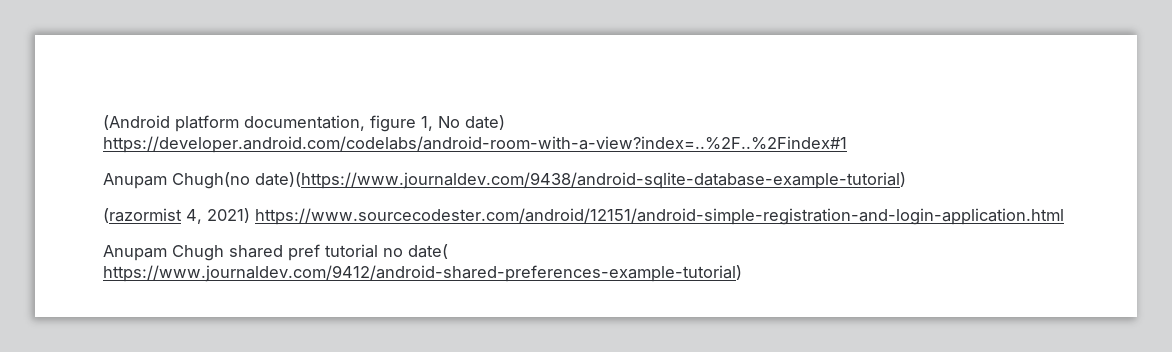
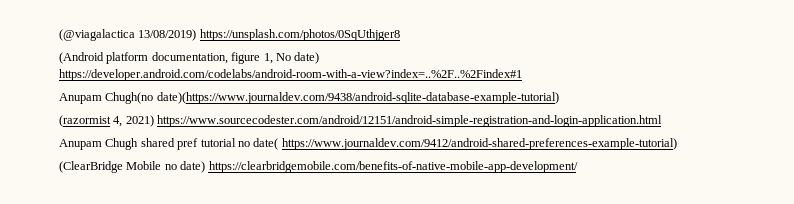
(103, 122) none -> [59,29,400,41] (@viagalactica 13/08/2019) https://unsplash.com/photos/0SqUthjger8 //
(742, 273) none -> [59,161,578,173] // (ClearBridge Mobile no date) https://clearbridgemobile.com/benefits-of-native-mobile-app-development/

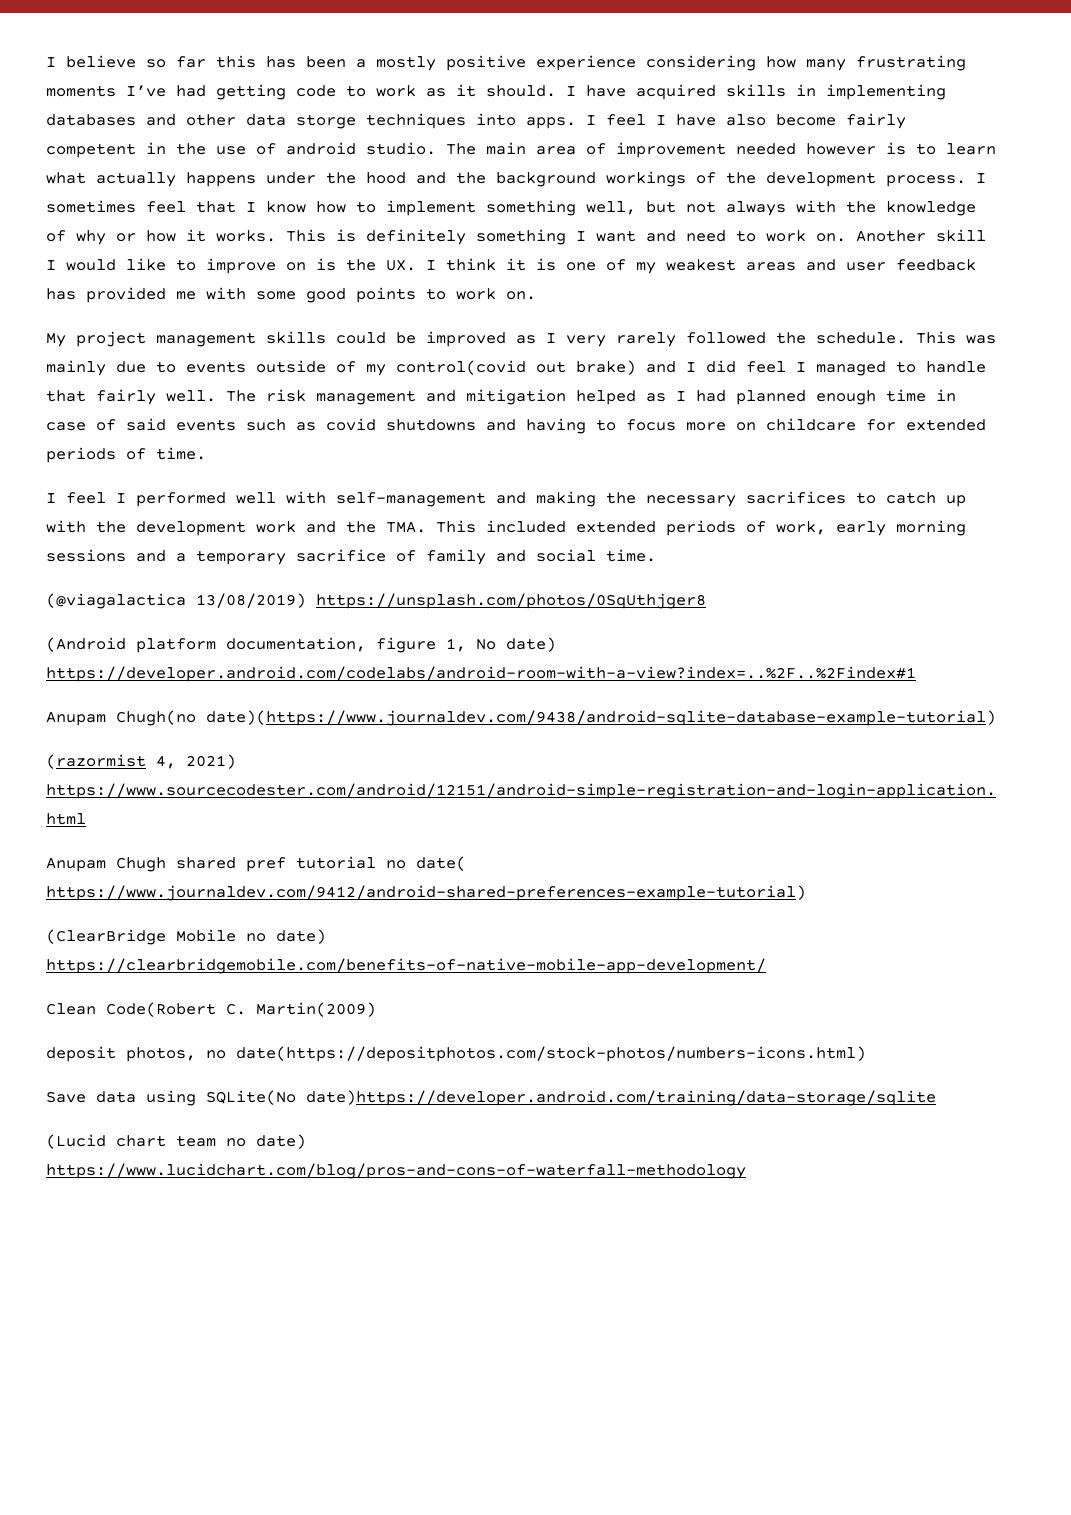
(59, 35) none -> [46,55,966,71] [46,84,946,100] [46,113,906,129] [46,142,996,158] [46,171,986,187] [46,200,976,216] [46,229,986,245] [46,258,976,274] [46,287,536,303] [46,331,996,347] [46,360,986,376] [46,389,956,405] [46,418,986,434] [46,447,206,463] [46,491,966,507] [46,520,966,536] [46,549,656,565] I believe so far this has been a mostly positive experience considering how many frustrating moments I’ve had getting code to work as it should. I have acquired skills in implementing databases and other data storge techniques into apps. I feel I have also become fairly competent in the use of android studio. The main area of improvement needed however is to learn what actually happens under the hood and the background workings of the development process. I sometimes feel that I know how to implement something well, but not always with the knowledge of why or how it works. This is definitely something I want and need to work on. Another skill I would like to improve on is the UX. I think it is one of my weakest areas and user feedback has provided me with some good points to work on. // My project management skills could be improved as I very rarely followed the schedule. This was mainly due to events outside of my control(covid out brake) and I did feel I managed to handle that fairly well. The risk management and mitigation helped as I had planned enough time in case of said events such as covid shutdowns and having to focus more on childcare for extended periods of time. // I feel I performed well with self-management and making the necessary sacrifices to catch up with the development work and the TMA. This included extended periods of work, early morning sessions and a temporary sacrifice of family and social time. //
(578, 167) none -> [46,1002,376,1017] [46,1046,866,1062] [46,1090,936,1106] [46,1134,306,1149] [46,1163,746,1179] // Clean Code(Robert C. Martin(2009) // deposit photos, no date(https://depositphotos.com/stock-photos/numbers-icons.html) // Save data using SQLite(No date)https://developer.android.com/training/data-storage/sqlite // (Lucid chart team no date) https://www.lucidchart.com/blog/pros-and-cons-of-waterfall-methodology

